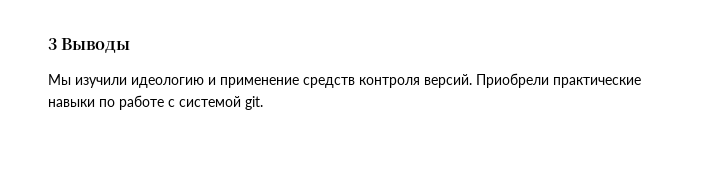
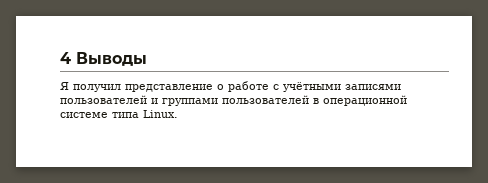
[48,38,57,50] 3 -> [60,52,71,64] 4
[48,73,641,88] [48,95,263,110] Мы изучили идеологию и применение средств контроля версий. Приобрели практические навыки по работе с системой git. -> [60,81,401,92] [60,95,407,106] [60,110,178,118] Я получил представление о работе с учётными записями пользователей и группами пользователей в операционной системе типа Linux.

